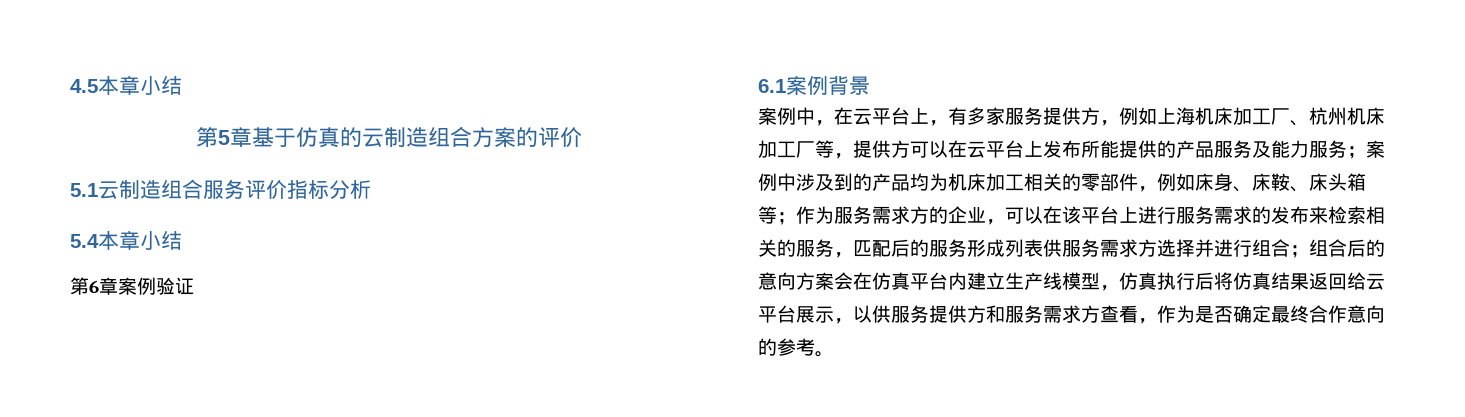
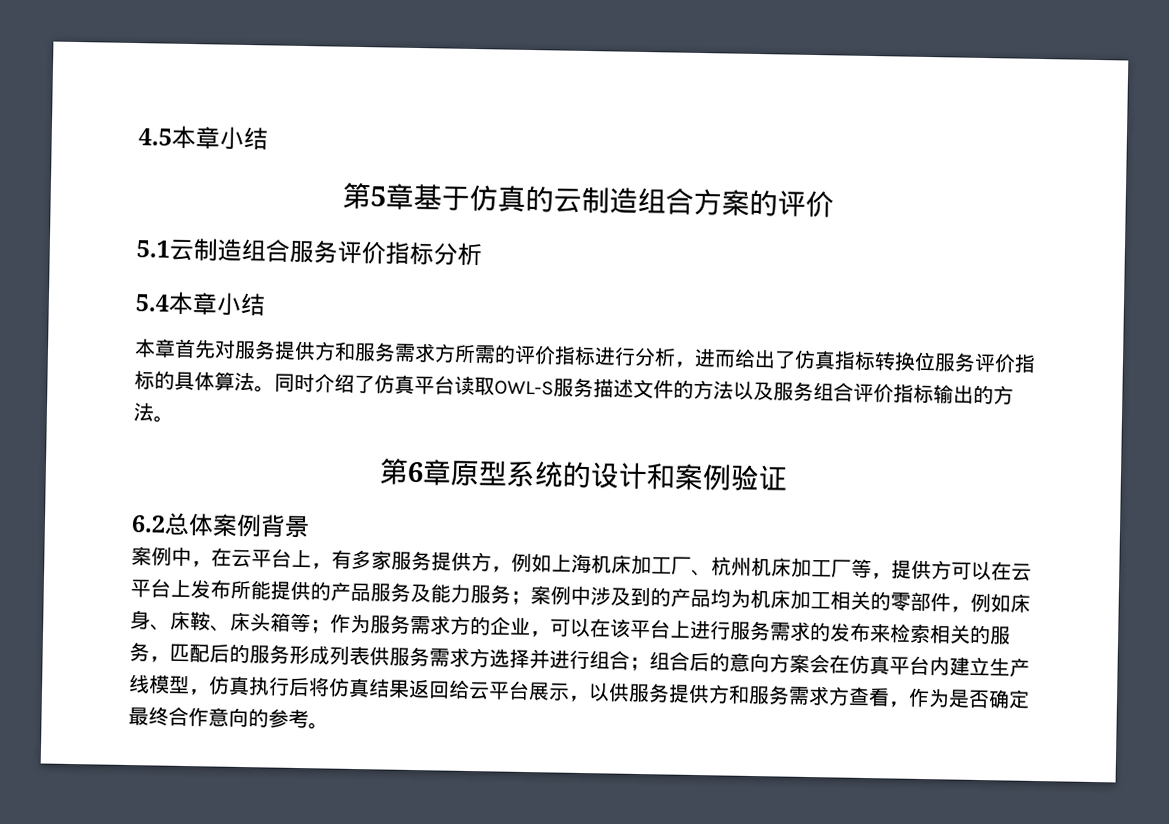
[70,277,118,295] 第6章 -> [134,338,1036,373] [134,370,1014,405] [133,402,174,423] [379,458,676,490] 本章首先对服务提供方和服务需求方所需的评价指标进行分析，进而给出了仿真指标转换位服务评价指标的具体算法。同时介绍了仿真平台读取OWL-S服务描述文件的方法以及服务组合评价指标输出的方法。 // 第6章原型系统的设计和
[758,79,786,93] 6.1 -> [131,512,214,537] 6.2总体

